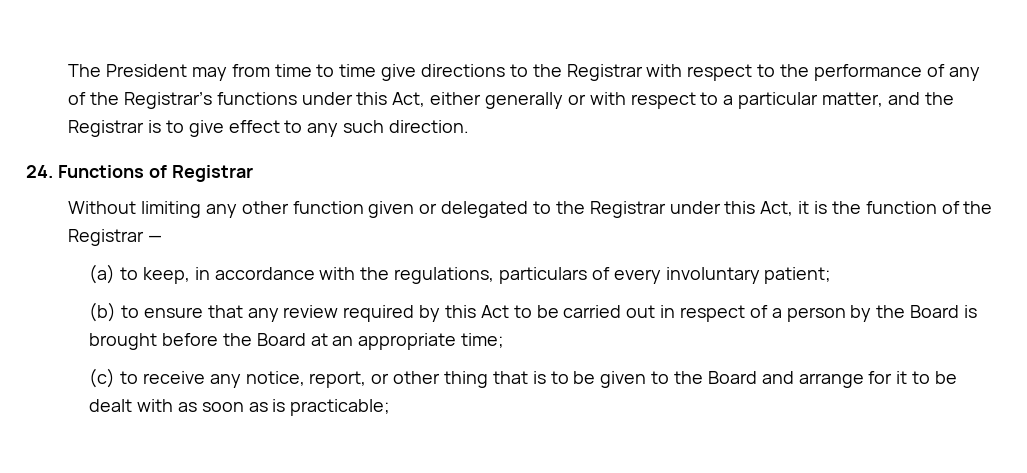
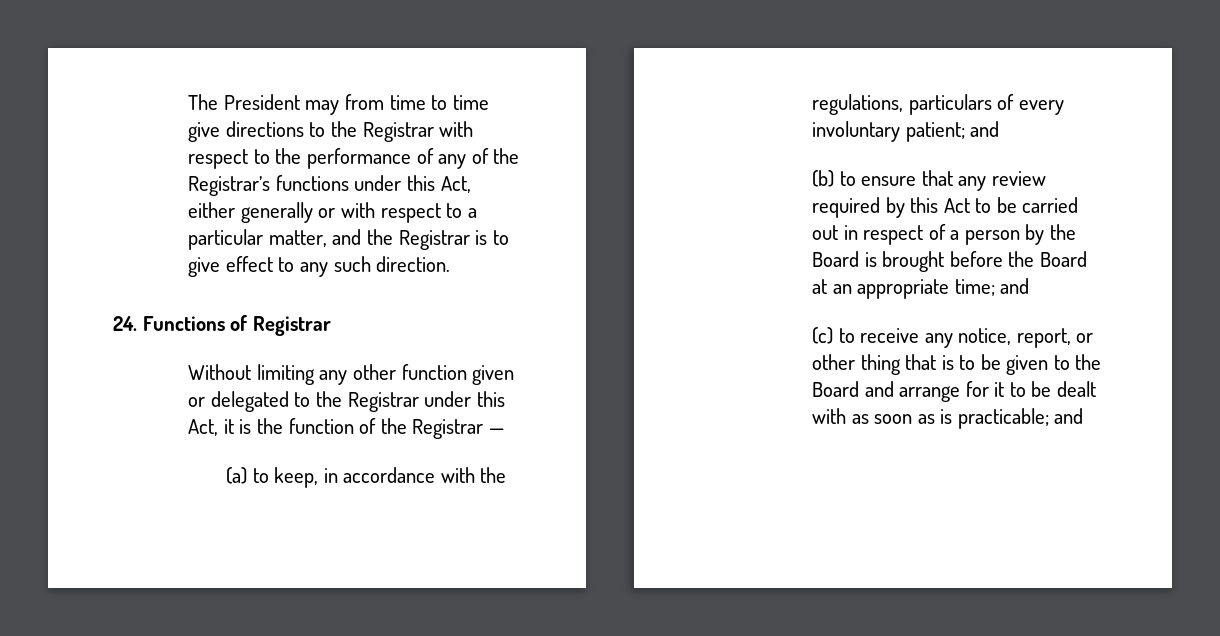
(832, 275) none -> [970,121,1000,137] and
(505, 340) none -> [1000,278,1030,294] and
(391, 407) none -> [1054,408,1084,424] and

